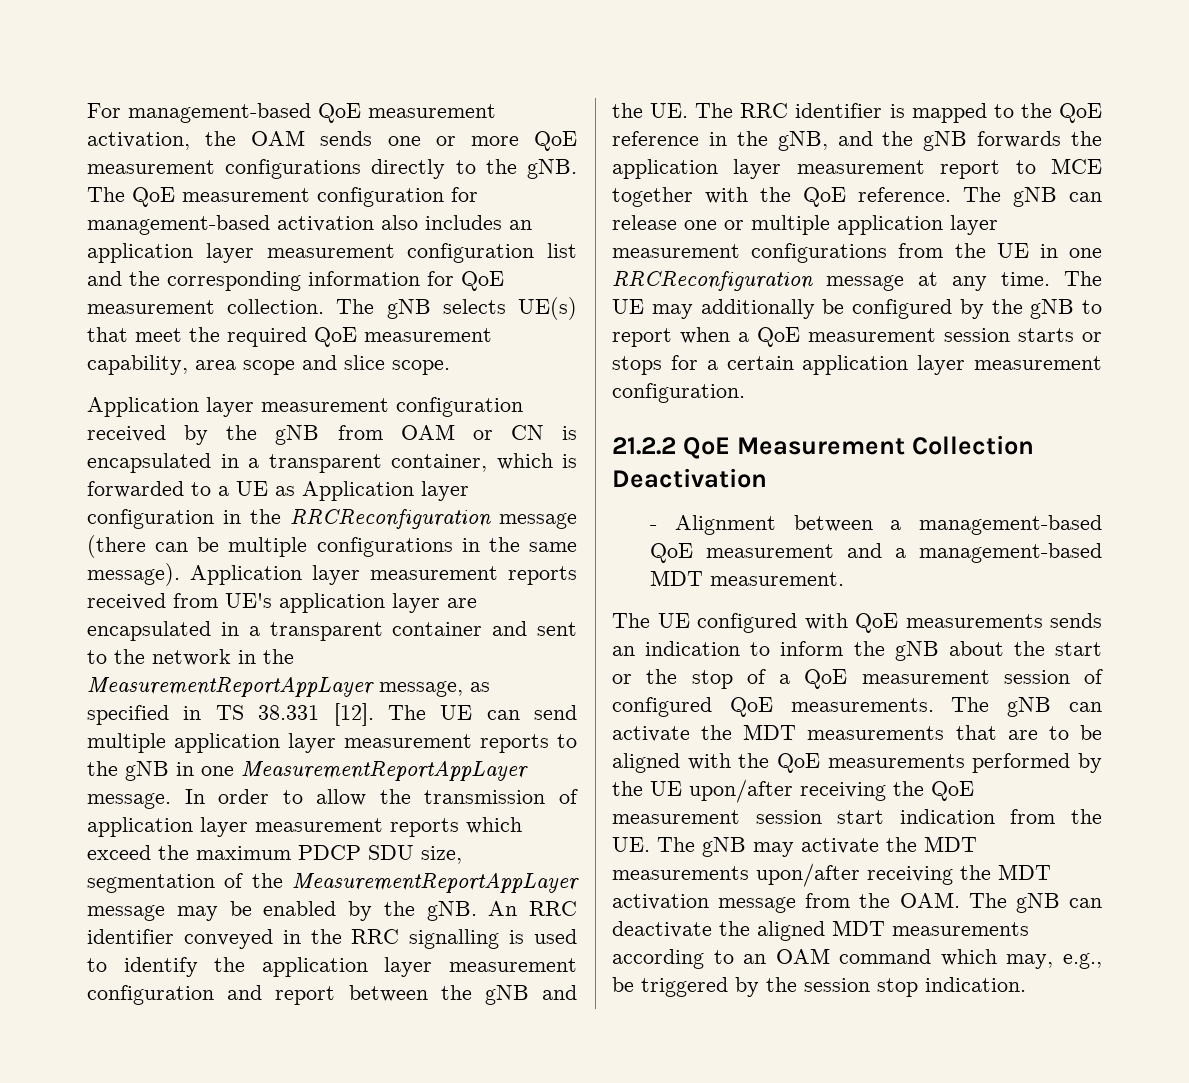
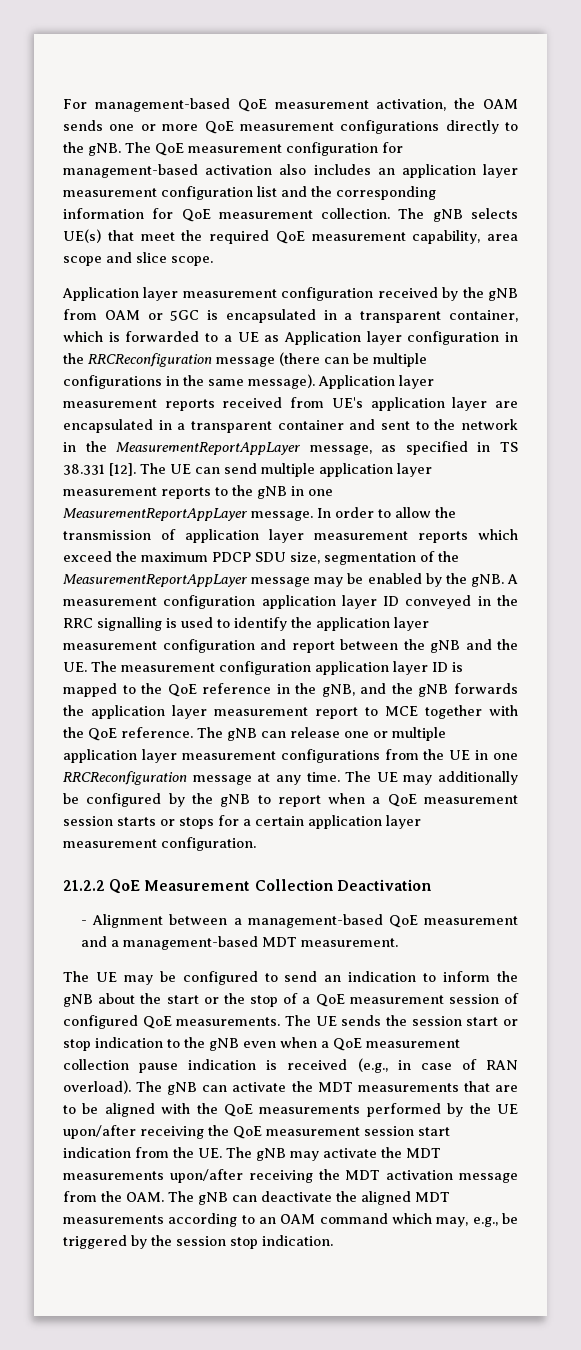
[510,425,544,440] CN -> [170,310,200,321] 5GC
[488,901,577,916] [87,929,174,944] An RRC identifier -> [507,574,518,584] [63,595,400,609] A measurement configuration application layer ID
[740,103,883,118] RRC identifier -> [121,661,448,675] measurement configuration application layer ID
[697,613,1102,633] configured with QoE measurements sends -> [123,971,318,985] may be configured to send
(990, 704) none -> [315,1015,518,1026] [63,1037,460,1051] [63,1058,518,1073] [63,1080,163,1094] UE sends the session start or stop indication to the gNB even when a QoE measurement collection pause indication is received (e.g., in case of RAN overload). The

